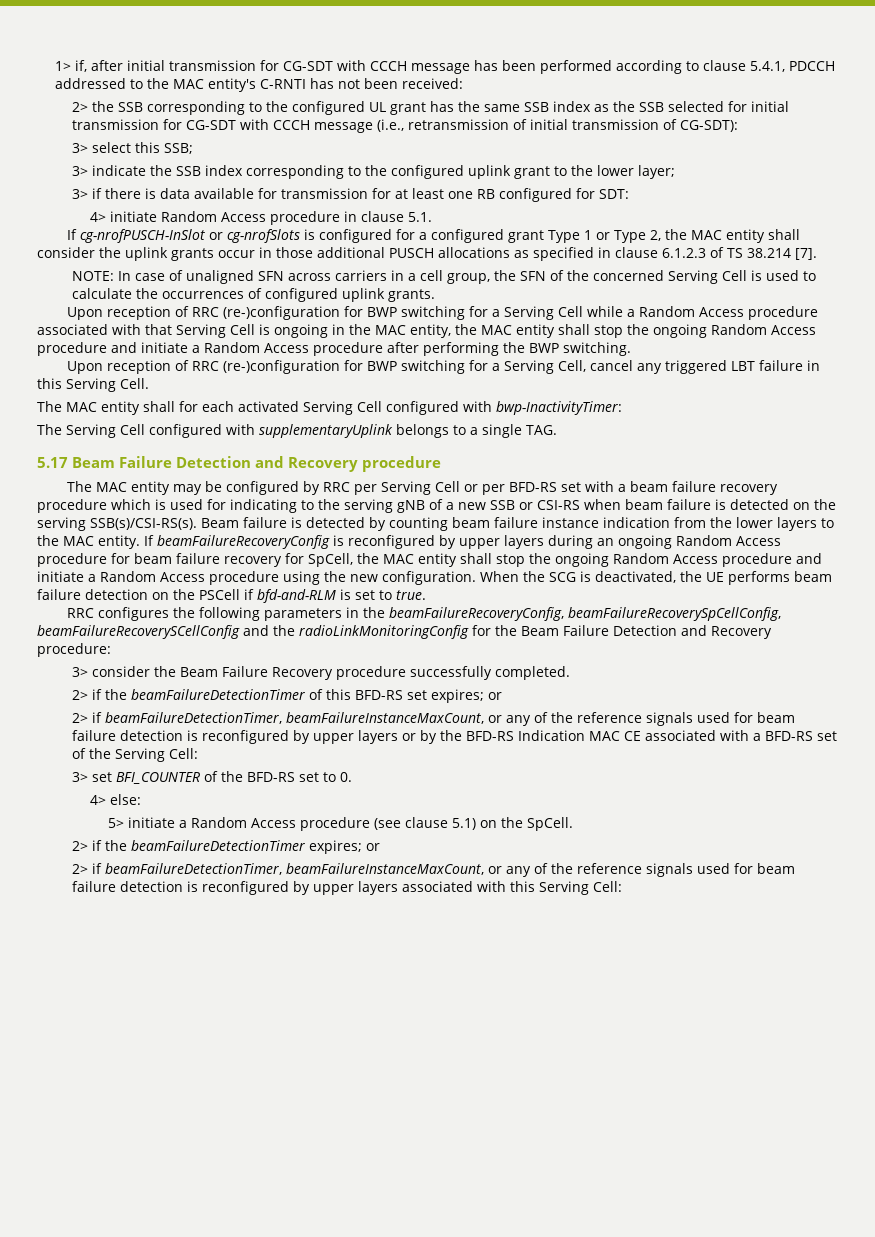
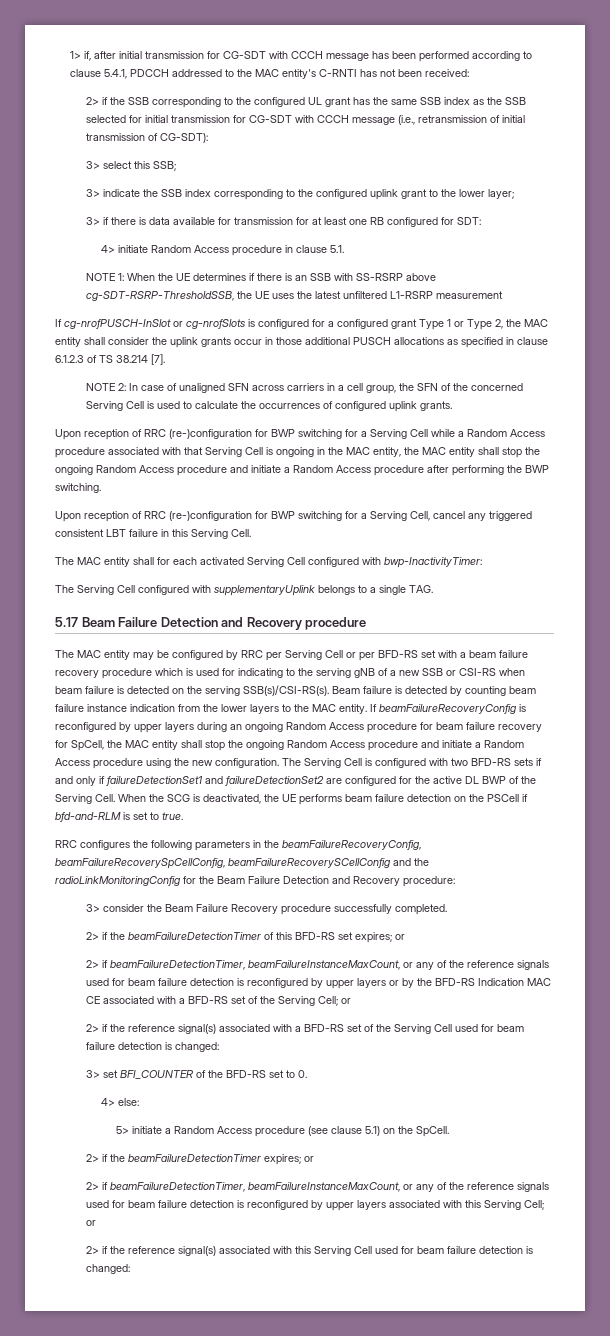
(89, 107) none -> [101,97,108,105] if
(433, 217) none -> [85,273,436,281] [85,291,503,301] // NOTE 1: When the UE determines if there is an SSB with SS-RSRP above cg-SDT-RSRP-ThresholdSSB, the UE uses the latest unfiltered L1-RSRP measurement
[72,271,115,281] NOTE: -> [85,383,126,391] NOTE 2:
(728, 367) none -> [55,529,104,537] consistent
(476, 578) none -> [282,758,542,768] [55,776,536,786] [55,794,115,804] The Serving Cell is configured with two BFD-RS sets if and only if failureDetectionSet1 and failureDetectionSet2 are configured for the active DL BWP of the Serving Cell.
[169,748,199,759] Cell: -> [317,996,351,1006] [85,1024,524,1034] [85,1042,219,1052] Cell; or // 2> if the reference signal(s) associated with a BFD-RS set of the Serving Cell used for beam failure detection is changed:
[593,881,623,892] Cell: -> [523,1200,544,1210] [85,1220,96,1226] [85,1246,533,1256] [85,1264,130,1274] Cell; or // 2> if the reference signal(s) associated with this Serving Cell used for beam failure detection is changed:

